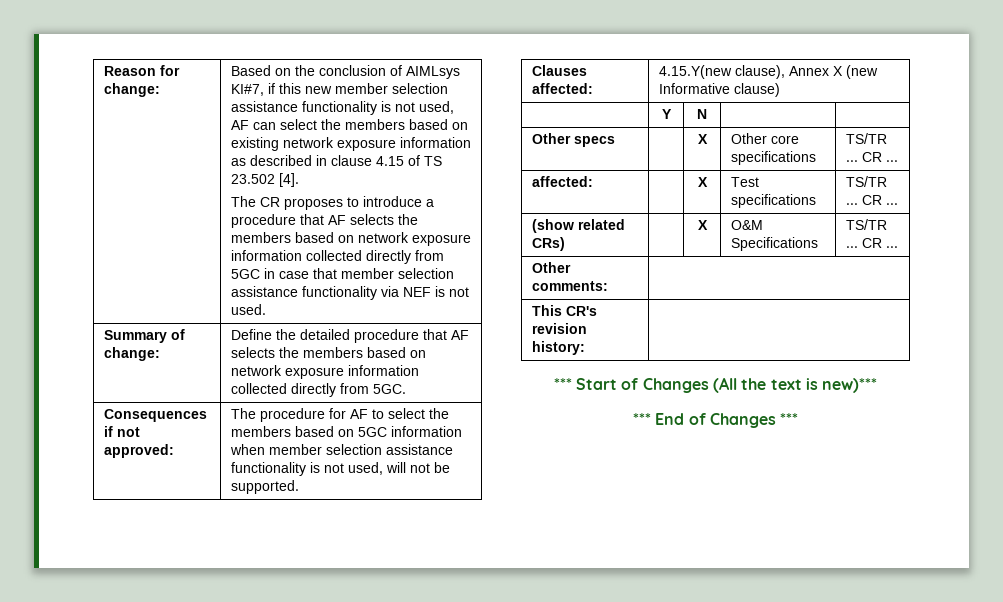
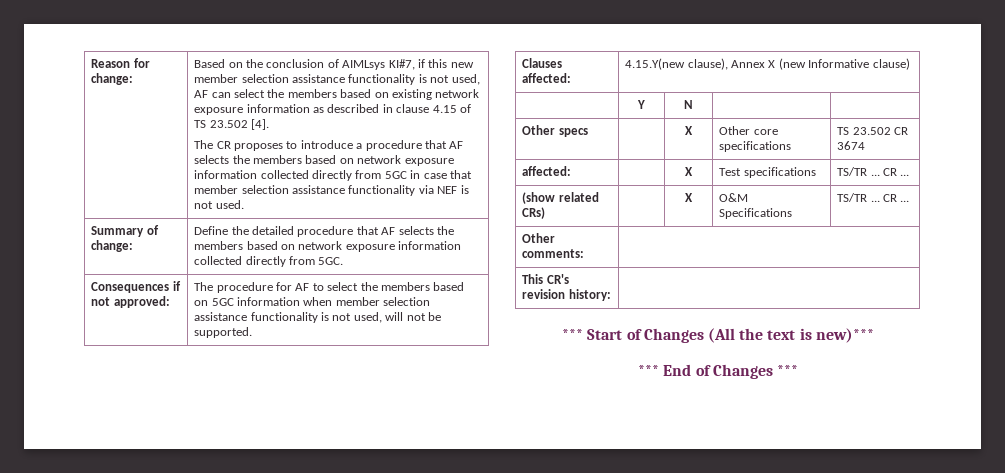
[845,133,887,144] [845,152,898,162] TS/TR ... CR ... -> [837,127,909,135] [837,141,866,150] TS 23.502 CR 3674

